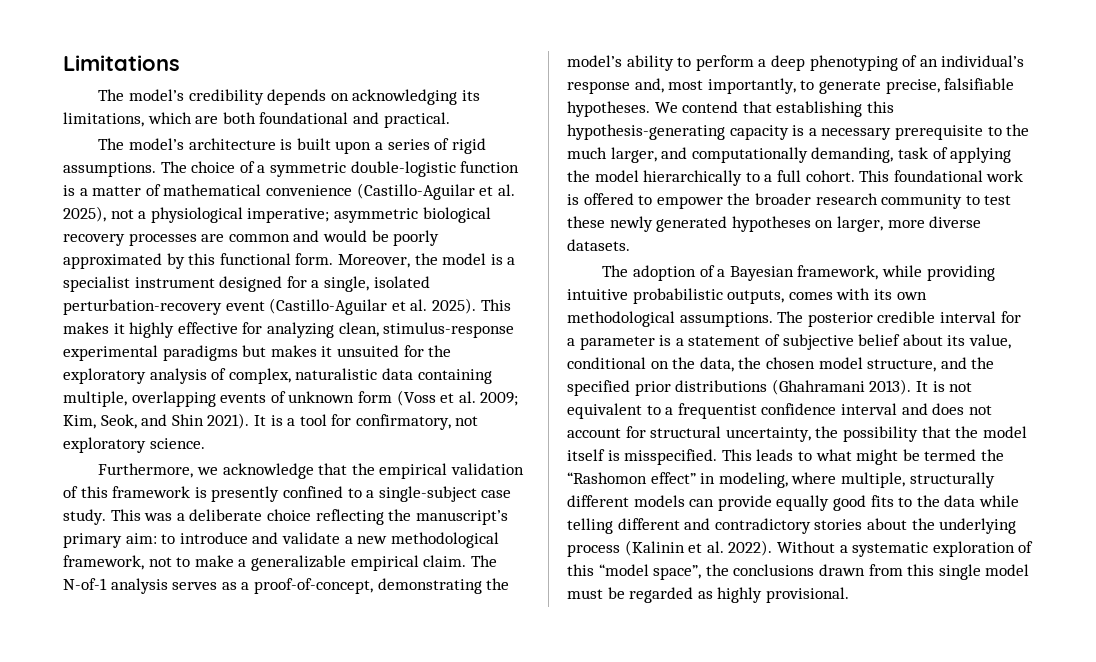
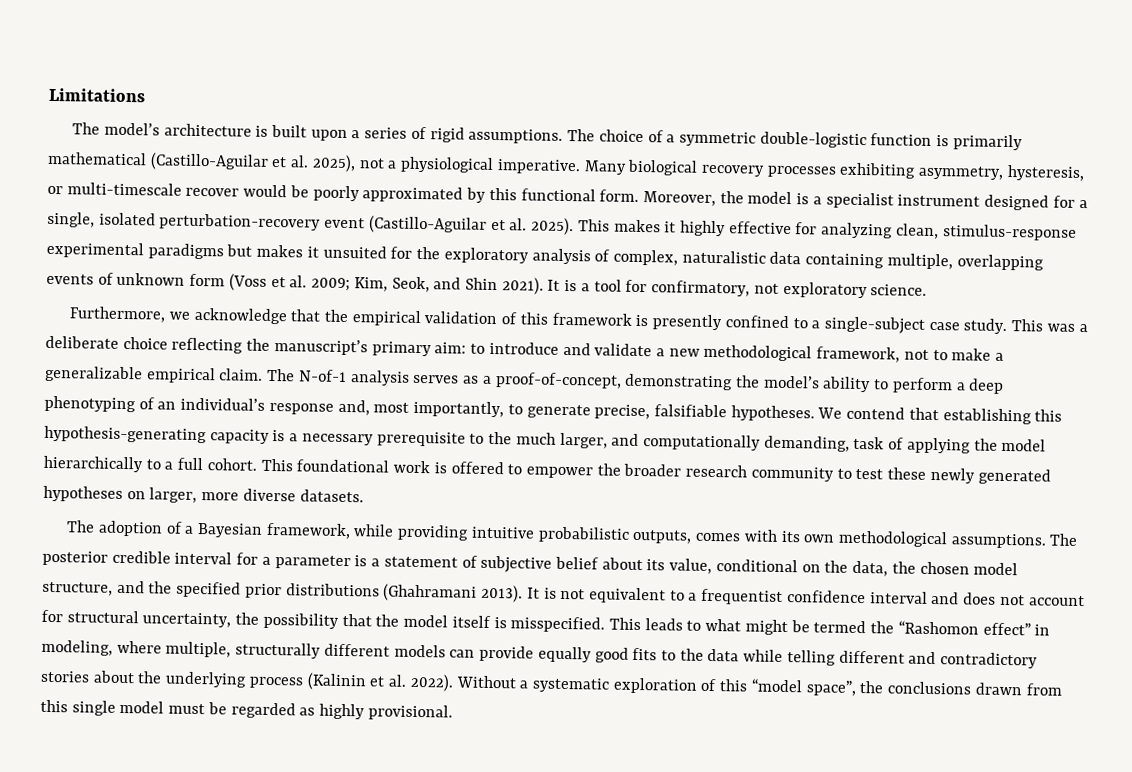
[98,89,480,105] [63,112,450,128] // The model’s credibility depends on acknowledging its limitations, which are both foundational and practical. -> (146, 95) none
[79,184,352,196] a matter of mathematical convenience -> [952,134,1023,151] [47,151,147,166] primarily mathematical
[247,208,418,223] imperative; asymmetric -> [496,159,627,175] imperative. Many
[201,230,320,242] are common and -> [839,162,1085,182] [47,182,240,197] exhibiting asymmetry, hysteresis, or multi-timescale recover

